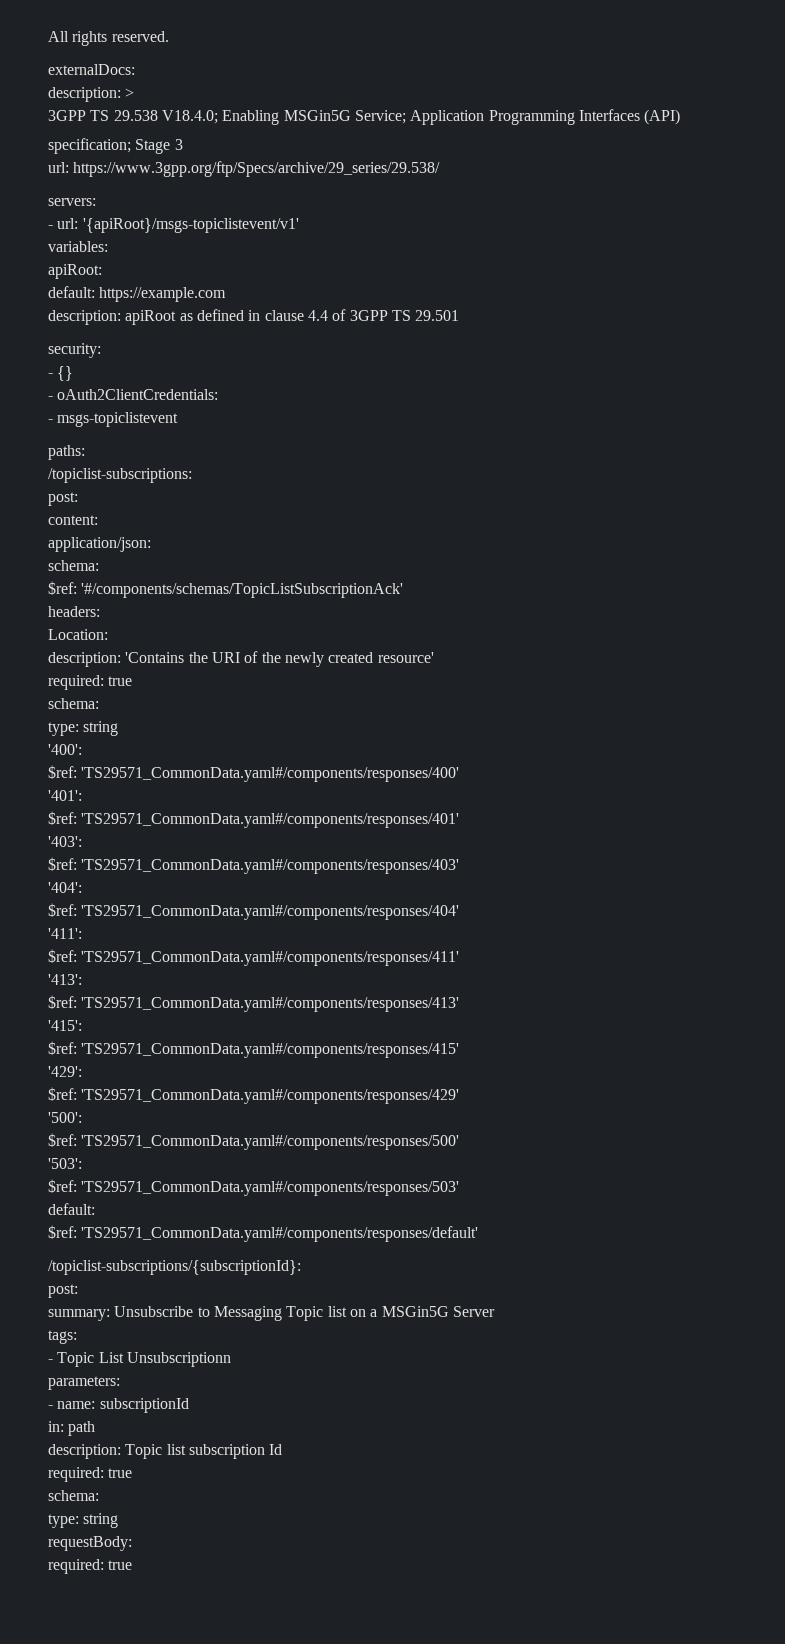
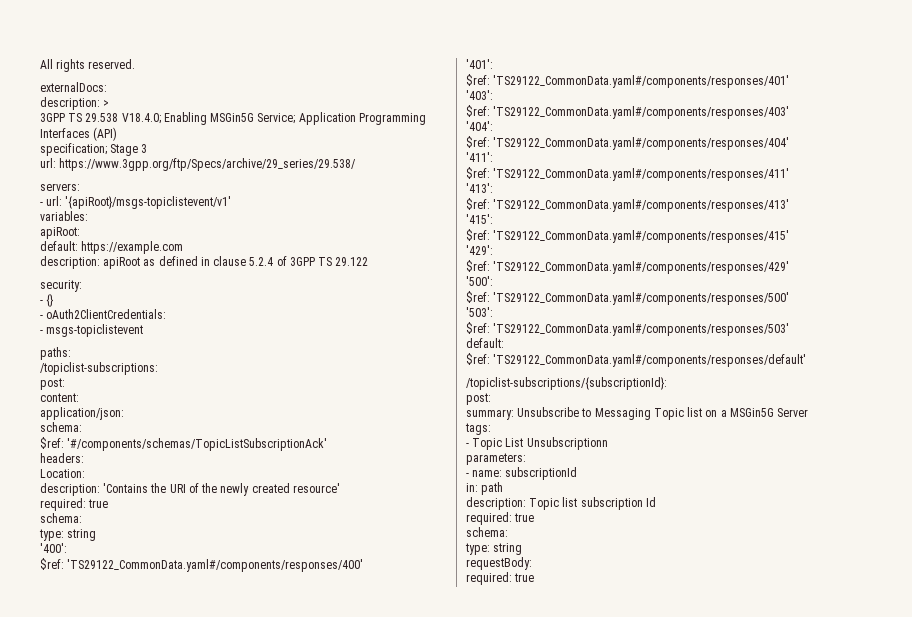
[307,310,328,321] 4.4 -> [249,257,274,266] 5.2.4
[415,310,460,321] 29.501 -> [335,257,369,266] 29.122
[81,767,460,782] 'TS29571_CommonData.yaml#/components/responses/400' -> [67,559,364,572] 'TS29122_CommonData.yaml#/components/responses/400'
[81,813,460,828] 'TS29571_CommonData.yaml#/components/responses/401' -> [493,75,790,88] 'TS29122_CommonData.yaml#/components/responses/401'
[81,859,460,874] 'TS29571_CommonData.yaml#/components/responses/403' -> [493,106,790,119] 'TS29122_CommonData.yaml#/components/responses/403'
[81,905,460,920] 'TS29571_CommonData.yaml#/components/responses/404' -> [493,137,790,150] 'TS29122_CommonData.yaml#/components/responses/404'
[81,951,460,966] 'TS29571_CommonData.yaml#/components/responses/411' -> [493,168,790,181] 'TS29122_CommonData.yaml#/components/responses/411'
[81,997,460,1012] 'TS29571_CommonData.yaml#/components/responses/413' -> [493,199,790,212] 'TS29122_CommonData.yaml#/components/responses/413'
[81,1043,460,1058] 'TS29571_CommonData.yaml#/components/responses/415' -> [493,230,790,243] 'TS29122_CommonData.yaml#/components/responses/415'
[81,1089,460,1104] 'TS29571_CommonData.yaml#/components/responses/429' -> [493,261,790,274] 'TS29122_CommonData.yaml#/components/responses/429'
[81,1135,460,1150] 'TS29571_CommonData.yaml#/components/responses/500' -> [493,292,790,305] 'TS29122_CommonData.yaml#/components/responses/500'
[81,1181,460,1196] 'TS29571_CommonData.yaml#/components/responses/503' -> [493,323,790,336] 'TS29122_CommonData.yaml#/components/responses/503'
[81,1226,479,1242] 'TS29571_CommonData.yaml#/components/responses/default' -> [493,354,807,367] 'TS29122_CommonData.yaml#/components/responses/default'

